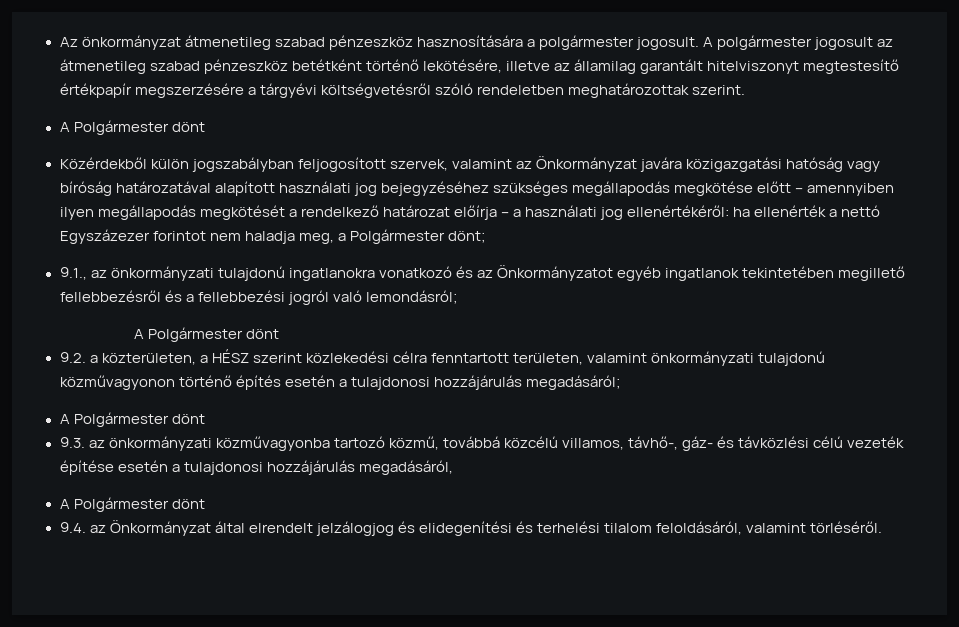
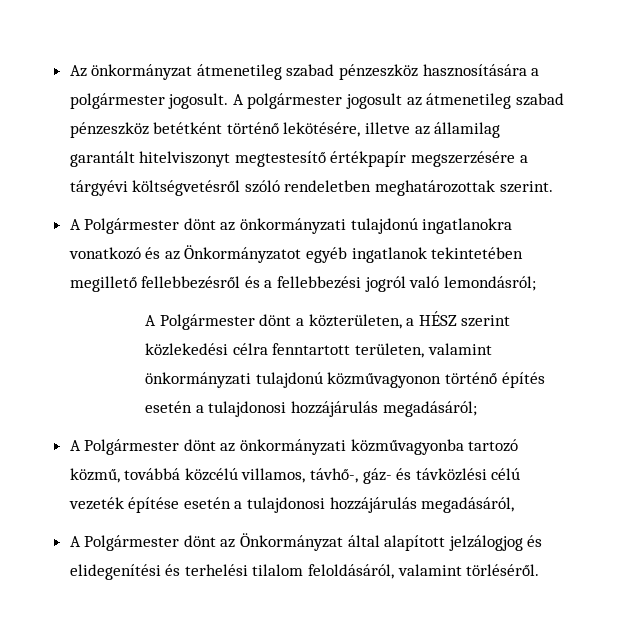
[59,156,881,172] [59,181,895,196] [59,205,881,220] [59,229,486,244] [59,267,87,280] // Közérdekből külön jogszabályban feljogosított szervek, valamint az Önkormányzat javára közigazgatási hatóság vagy bíróság határozatával alapított használati jog bejegyzéséhez szükséges megállapodás megkötése előtt – amennyiben ilyen megállapodás megkötését a rendelkező határozat előírja – a használati jog ellenértékéről: ha ellenérték a nettó Egyszázezer forintot nem haladja meg, a Polgármester dönt; // 9.1., -> (216, 224) none
[59,352,86,363] // 9.2. -> (292, 320) none
[59,437,85,448] // 9.3. -> (216, 445) none
[59,522,86,533] // 9.4. -> (216, 541) none
[248,523,313,533] elrendelt -> [384,535,446,551] alapított

